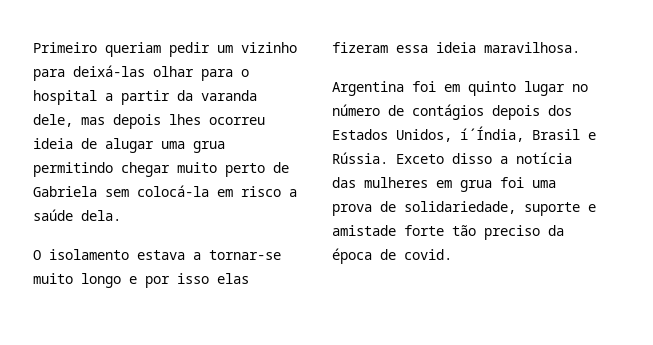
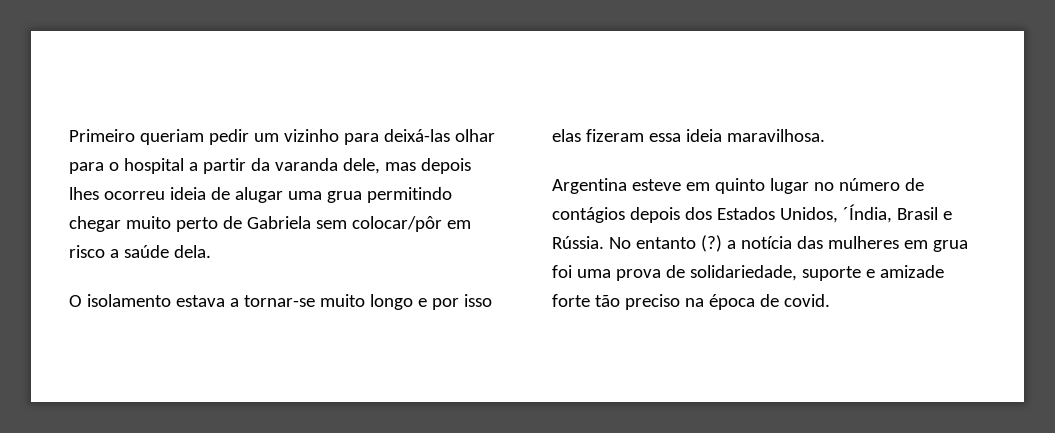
[137,185,209,197] colocá-la -> [351,216,442,232] colocar/pôr
[412,81,436,92] foi -> [631,179,681,191] esteve
[460,126,524,142] í´Índia, -> [842,204,892,223] ´Índia,
[396,153,492,164] Exceto disso -> [608,235,722,252] No entanto (?)
[332,225,396,236] amistade -> [879,265,944,278] amizade
[548,225,564,236] da -> [684,298,704,307] na

